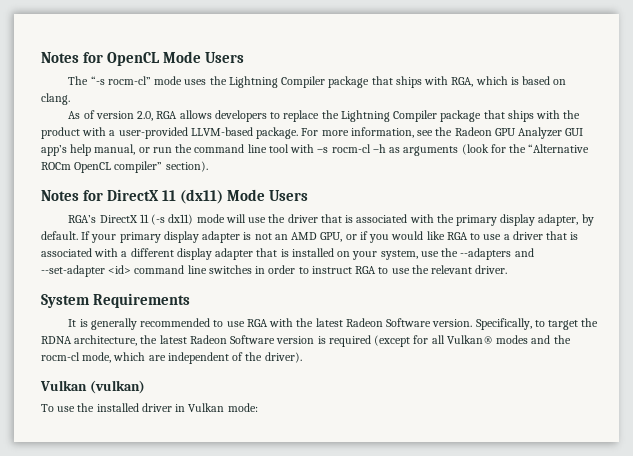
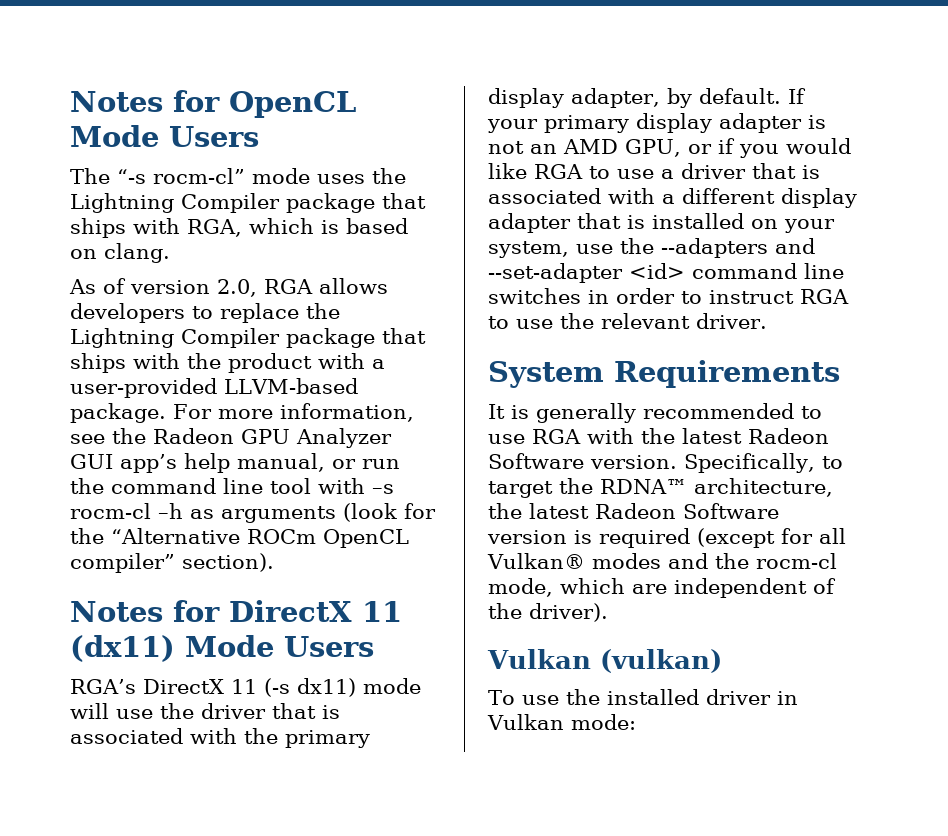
[41,336,72,344] RDNA -> [600,479,687,494] RDNA™

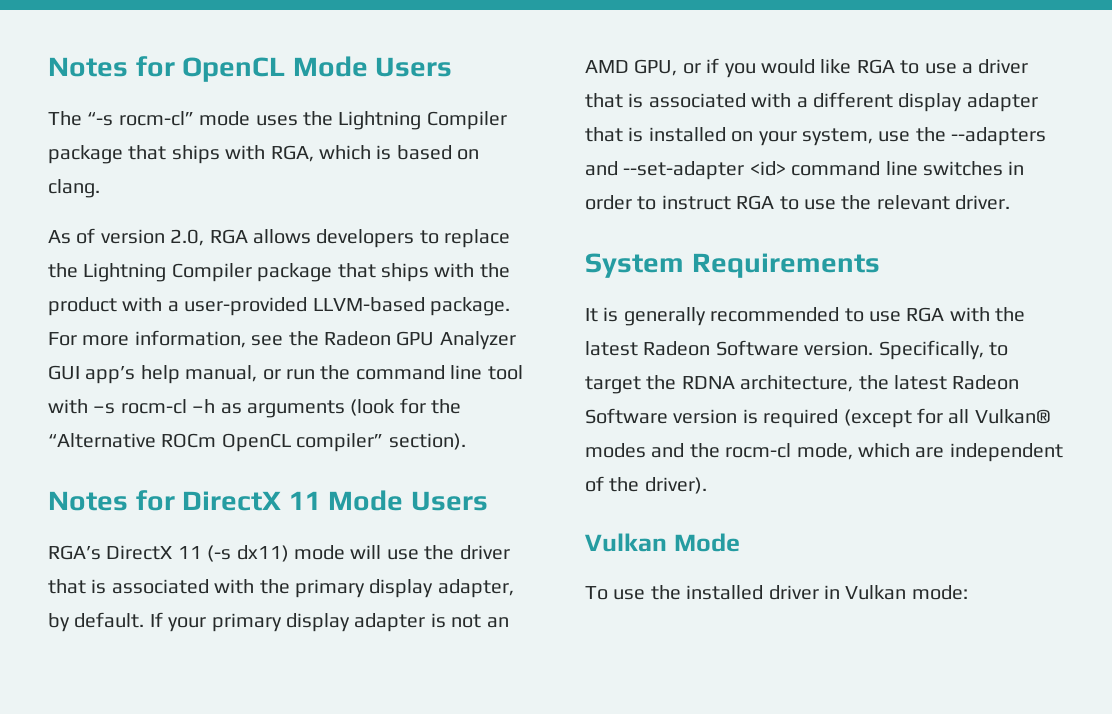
[70,635,175,662] (dx11) -> (321, 500) none
[600,479,687,494] RDNA™ -> [681,376,735,389] RDNA
[599,649,722,673] (vulkan) -> [673,533,740,552] Mode

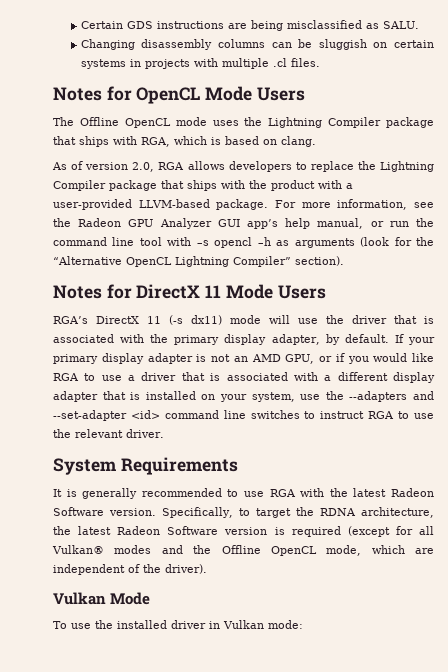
(48, 67) none -> [80,20,419,31] [80,39,434,50] [80,58,320,69] Certain GDS instructions are being misclassified as SALU. // Changing disassembly columns can be sluggish on certain systems in projects with multiple .cl files. //
[87,111,194,126] “-s rocm-cl” -> [79,117,171,128] Offline OpenCL
[120,399,187,414] rocm-cl -> [214,237,253,248] opencl
[161,433,384,452] ROCm OpenCL compiler” -> [125,256,291,267] OpenCL Lightning Compiler”
[1008,161,1025,175] [585,195,632,210] in order -> (300, 414) none
[725,443,792,458] rocm-cl -> [221,545,317,556] Offline OpenCL

